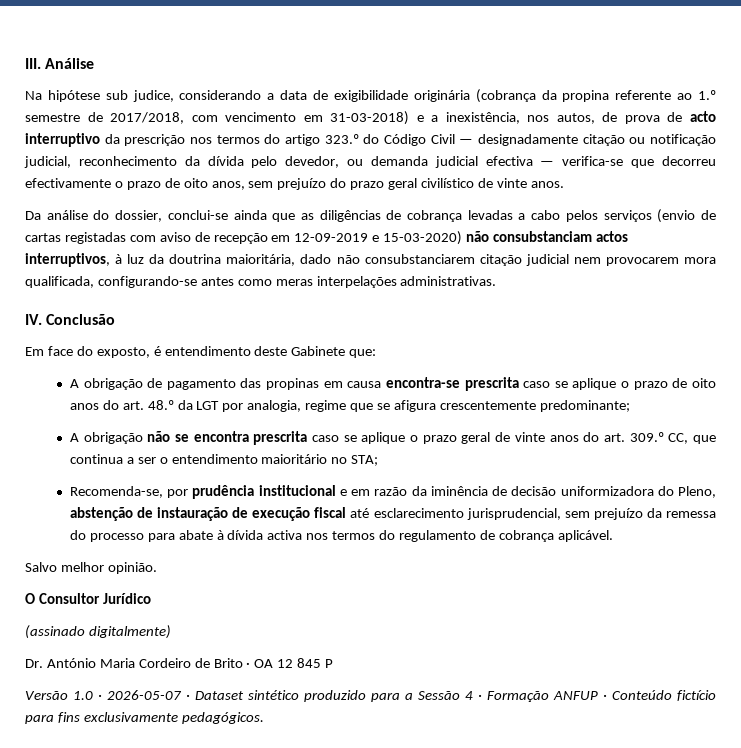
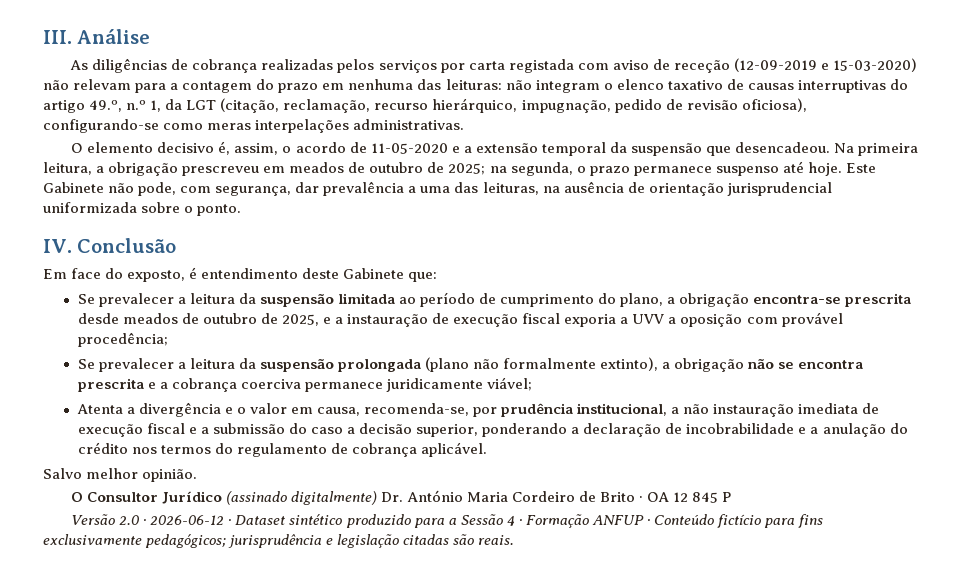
[25,89,717,103] [25,111,716,125] [25,133,716,147] [24,156,716,168] [25,178,564,190] [25,209,716,223] [25,231,628,245] [25,253,717,267] [25,276,497,288] Na hipótese sub judice, considerando a data de exigibilidade originária (cobrança da propina referente ao 1.º semestre de 2017/2018, com vencimento em 31-03-2018) e a inexistência, nos autos, de prova de acto interruptivo da prescrição nos termos do artigo 323.º do Código Civil — designadamente citação ou notificação judicial, reconhecimento da dívida pelo devedor, ou demanda judicial efectiva — verifica-se que decorreu efectivamente o prazo de oito anos, sem prejuízo do prazo geral civilístico de vinte anos. // Da análise do dossier, conclui-se ainda que as diligências de cobrança levadas a cabo pelos serviços (envio de cartas registadas com aviso de recepção em 12-09-2019 e 15-03-2020) não consubstanciam actos interruptivos, à luz da doutrina maioritária, dado não consubstanciarem citação judicial nem provocarem mora qualificada, configurando-se antes como meras interpelações administrativas. -> [70,58,918,73] [43,79,908,93] [43,98,807,113] [43,119,465,133] [71,141,919,156] [43,161,876,176] [43,181,832,196] [43,202,242,216] As diligências de cobrança realizadas pelos serviços por carta registada com aviso de receção (12-09-2019 e 15-03-2020) não relevam para a contagem do prazo em nenhuma das leituras: não integram o elenco taxativo de causas interruptivas do artigo 49.º, n.º 1, da LGT (citação, reclamação, recurso hierárquico, impugnação, pedido de revisão oficiosa), configurando-se como meras interpelações administrativas. // O elemento decisivo é, assim, o acordo de 11-05-2020 e a extensão temporal da suspensão que desencadeou. Na primeira leitura, a obrigação prescreveu em meados de outubro de 2025; na segunda, o prazo permanece suspenso até hoje. Este Gabinete não pode, com segurança, dar prevalência a uma das leituras, na ausência de orientação jurisprudencial uniformizada sobre o ponto.
[69,377,717,391] [69,400,630,412] [69,433,79,442] A obrigação de pagamento das propinas em causa encontra-se prescrita caso se aplique o prazo de oito anos do art. 48.º da LGT por analogia, regime que se afigura crescentemente predominante; // A -> [77,292,912,307] [77,312,843,327] [77,332,168,347] [77,357,671,372] Se prevalecer a leitura da suspensão limitada ao período de cumprimento do plano, a obrigação encontra-se prescrita desde meados de outubro de 2025, e a instauração de execução fiscal exporia a UVV a oposição com provável procedência; // Se prevalecer a leitura da suspensão prolongada (plano não formalmente extinto), a
[312,432,717,444] [69,454,379,466] [69,485,716,499] [69,507,716,521] [69,530,303,542] caso se aplique o prazo geral de vinte anos do art. 309.º CC, que continua a ser o entendimento maioritário no STA; // Recomenda-se, por prudência institucional e em razão da iminência de decisão uniformizadora do Pleno, abstenção de instauração de execução fiscal até esclarecimento jurisprudencial, sem prejuízo da remessa do processo para abate à dívida activa -> [147,377,533,392] [76,402,880,417] [77,423,908,437] [77,442,128,454] e a cobrança coerciva permanece juridicamente viável; // Atenta a divergência e o valor em causa, recomenda-se, por prudência institucional, a não instauração imediata de execução fiscal e a submissão do caso a decisão superior, ponderando a declaração de incobrabilidade e a anulação do crédito
(151, 598) // -> (223, 497) none
(171, 632) // -> (378, 498) none
[73,690,182,700] 1.0 · 2026-05-07 -> [119,515,225,525] 2.0 · 2026-06-12
[181,712,264,724] pedagógicos. -> [145,534,515,548] pedagógicos; jurisprudência e legislação citadas são reais.

